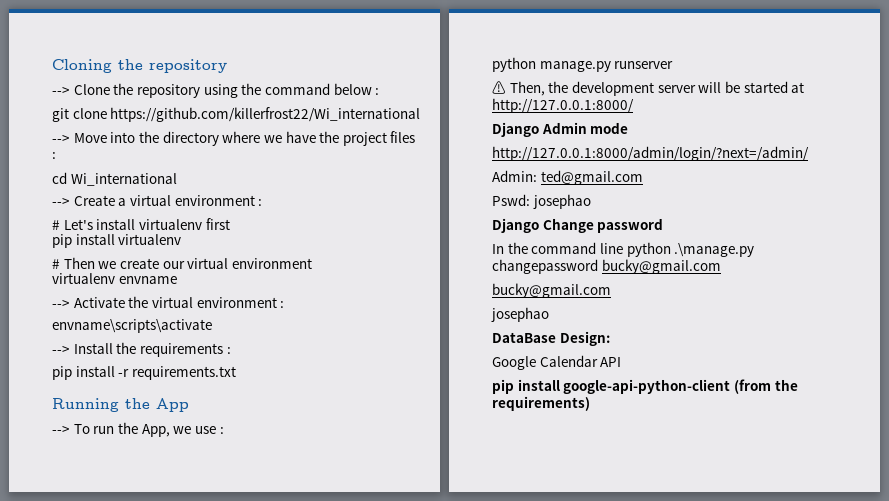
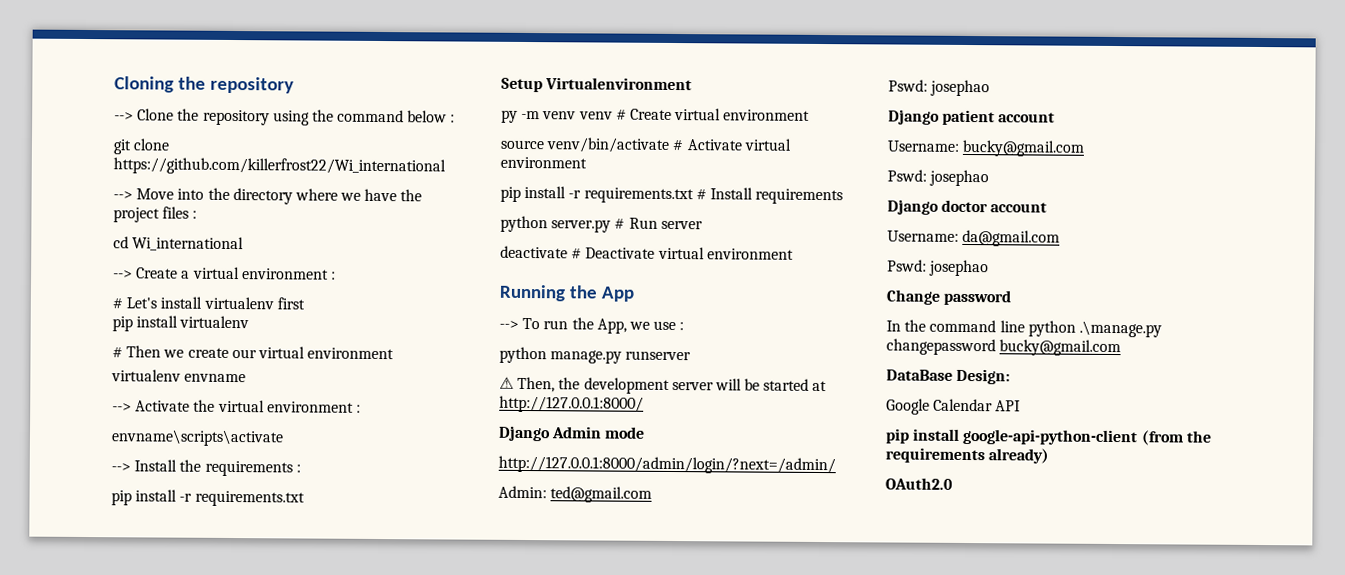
(236, 373) none -> [501,77,693,93] [501,108,811,123] [500,137,792,153] [500,156,587,169] [500,185,844,205] [500,215,703,233] [500,245,794,260] // Setup Virtualenvironment // py -m venv venv # Create virtual environment // source venv/bin/activate # Activate virtual environment // pip install -r requirements.txt # Install requirements // python server.py # Run server // deactivate # Deactivate virtual environment
(539, 225) none -> [942,109,1056,126] [887,139,1086,157] [887,169,990,187] [887,199,1048,215] [887,229,1061,247] [887,259,990,277] patient account // Username: bucky@gmail.com // Pswd: josephao // Django doctor account // Username: da@gmail.com // Pswd: josephao //
[492,283,611,298] [491,307,549,322] // bucky@gmail.com // josephao -> (1122, 348) none
[492,396,590,411] requirements) -> [885,447,1050,464] [885,477,953,490] requirements already) // OAuth2.0

